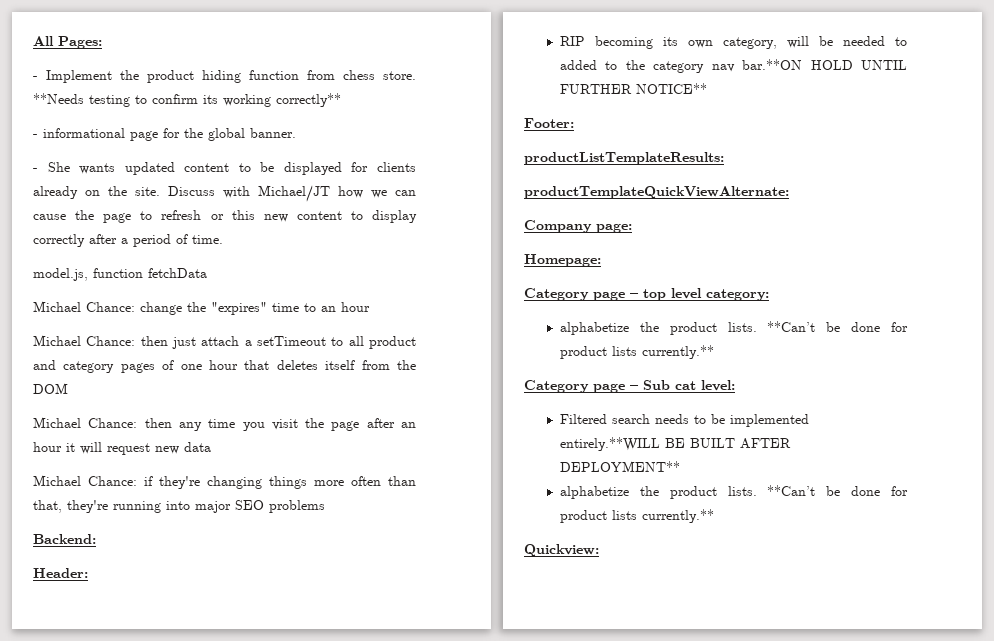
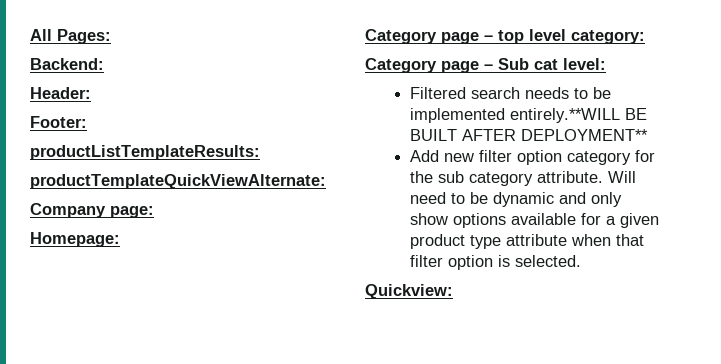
[33,70,416,83] [33,93,341,107] [33,128,296,141] [33,162,416,175] [33,185,416,202] [33,210,418,223] [33,234,223,247] [33,268,207,281] [33,301,370,315] [33,335,416,349] [33,360,416,373] [33,383,68,394] [33,417,417,431] [33,442,211,455] [33,475,416,489] [33,500,325,513] [33,534,96,544] [33,568,88,578] [560,36,907,49] [560,59,907,73] [560,83,708,94] - Implement the product hiding function from chess store. **Needs testing to confirm its working correctly** // - informational page for the global banner. // - She wants updated content to be displayed for clients already on the site. Discuss with Michael/JT how we can cause the page to refresh or this new content to display correctly after a period of time. // model.js, function fetchData // Michael Chance: change the "expires" time to an hour // Michael Chance: then just attach a setTimeout to all product and category pages of one hour that deletes itself from the DOM // Michael Chance: then any time you visit the page after an hour it will request new data // Michael Chance: if they're changing things more often than that, they're running into major SEO problems // Backend: // Header: // RIP becoming its own category, will be needed to added to the category nav bar.**ON HOLD UNTIL FURTHER NOTICE** -> [30,58,104,70] [30,87,91,99] Backend: // Header:
[560,321,908,335] [560,345,715,359] // alphabetize the product lists. **Can’t be done for product lists currently.** -> (645, 37) none
[560,485,908,499] [560,509,715,523] alphabetize the product lists. **Can’t be done for product lists currently.** -> [409,150,655,165] [409,171,636,186] [409,192,622,207] [409,213,659,228] [409,234,644,249] [409,255,581,270] Add new filter option category for the sub category attribute. Will need to be dynamic and only show options available for a given product type attribute when that filter option is selected.

